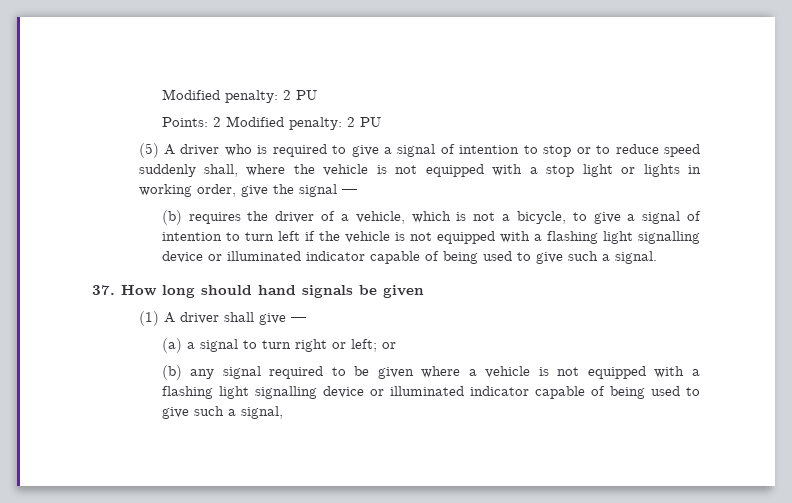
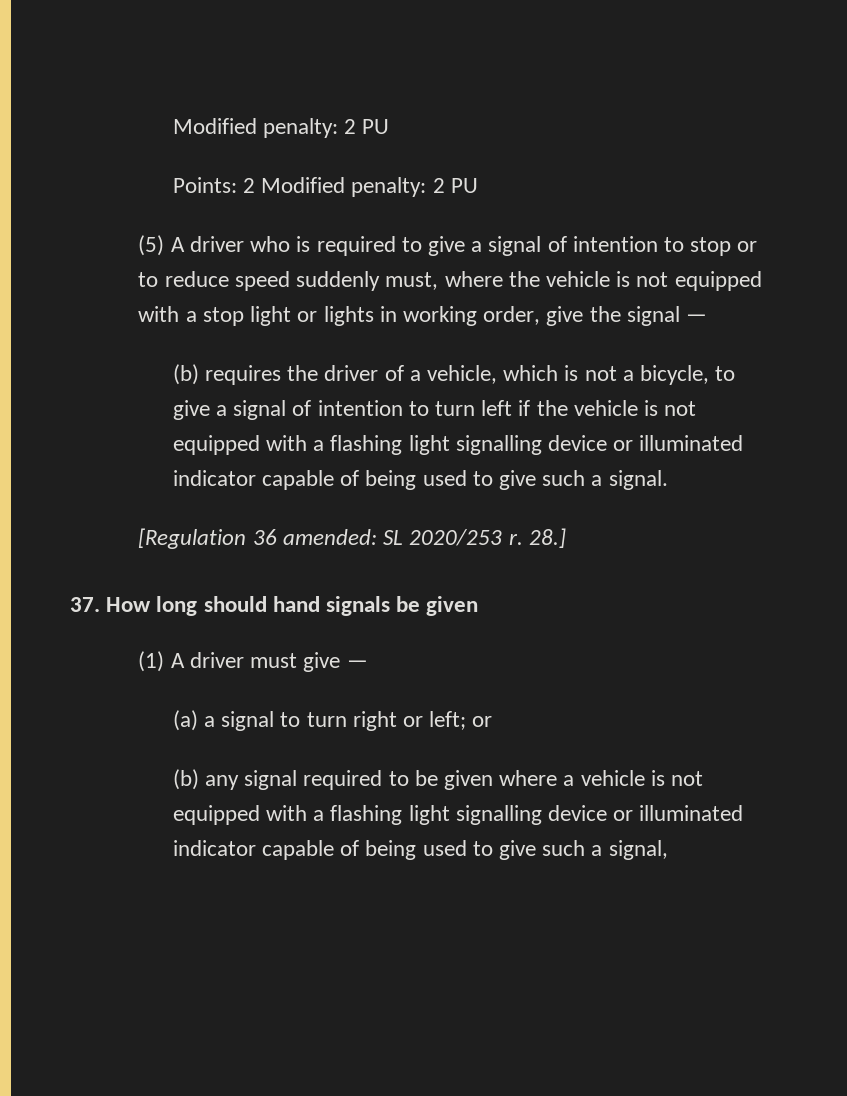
[203,164,238,177] shall, -> [385,272,439,290] must,
(657, 257) none -> [138,528,566,549] // [Regulation 36 amended: SL 2020/253 r. 28.]
[223,312,254,322] shall -> [250,653,298,668] must

